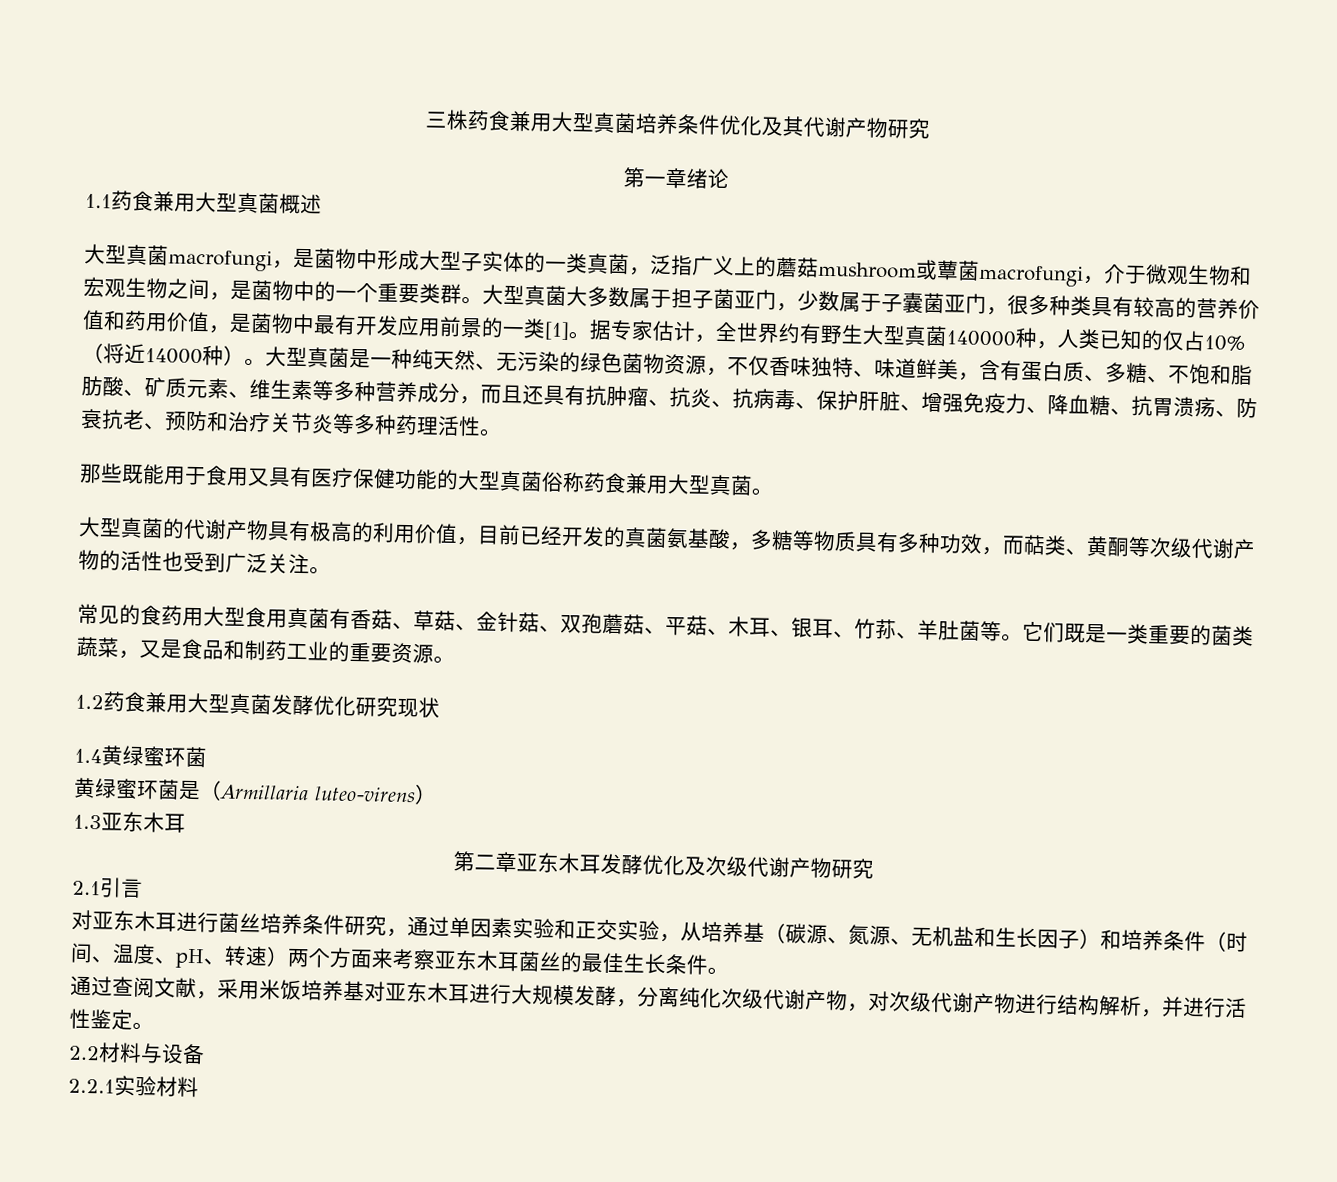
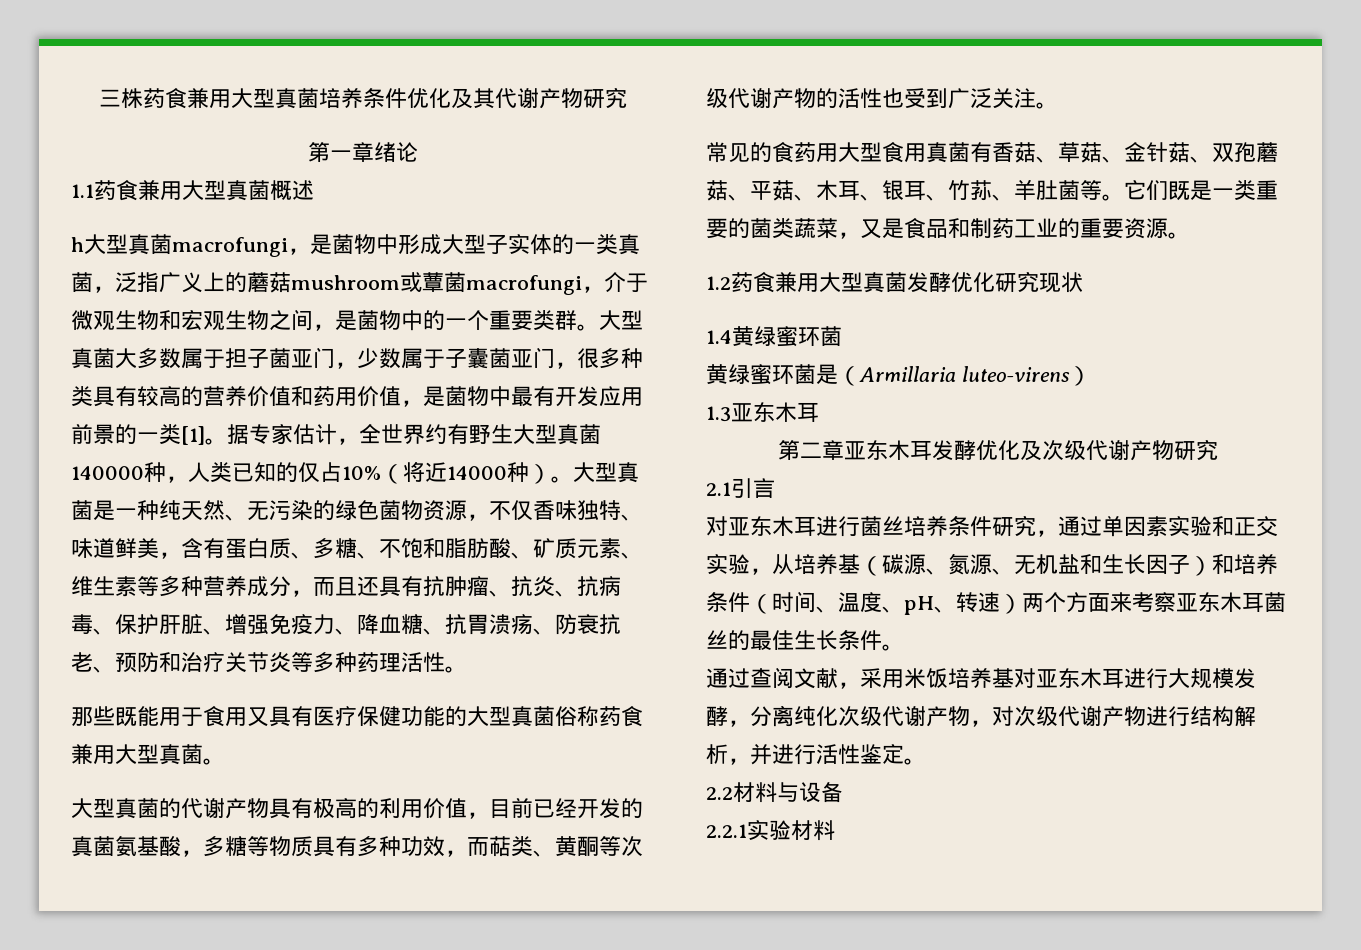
(322, 204) none -> [71,237,84,252] h

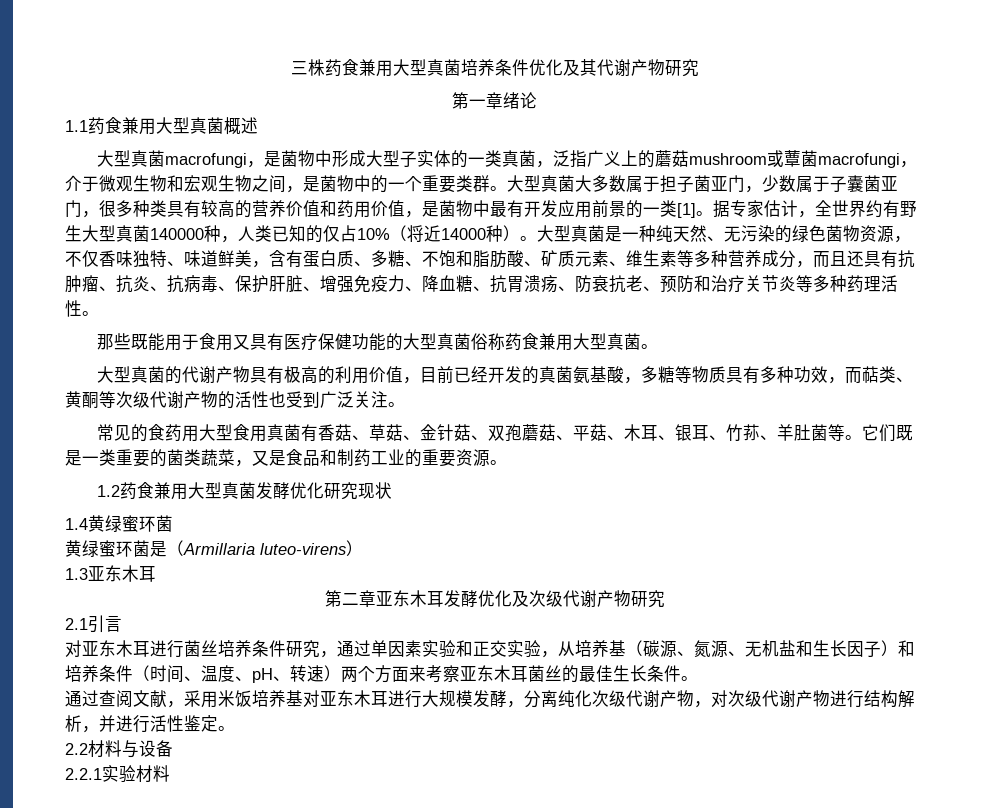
[71,237,84,252] h -> (258, 125) none

